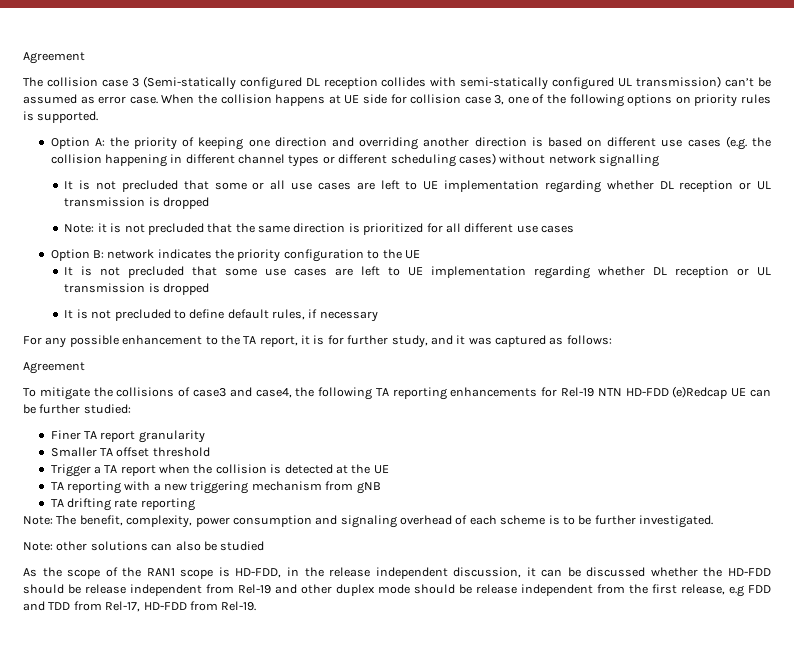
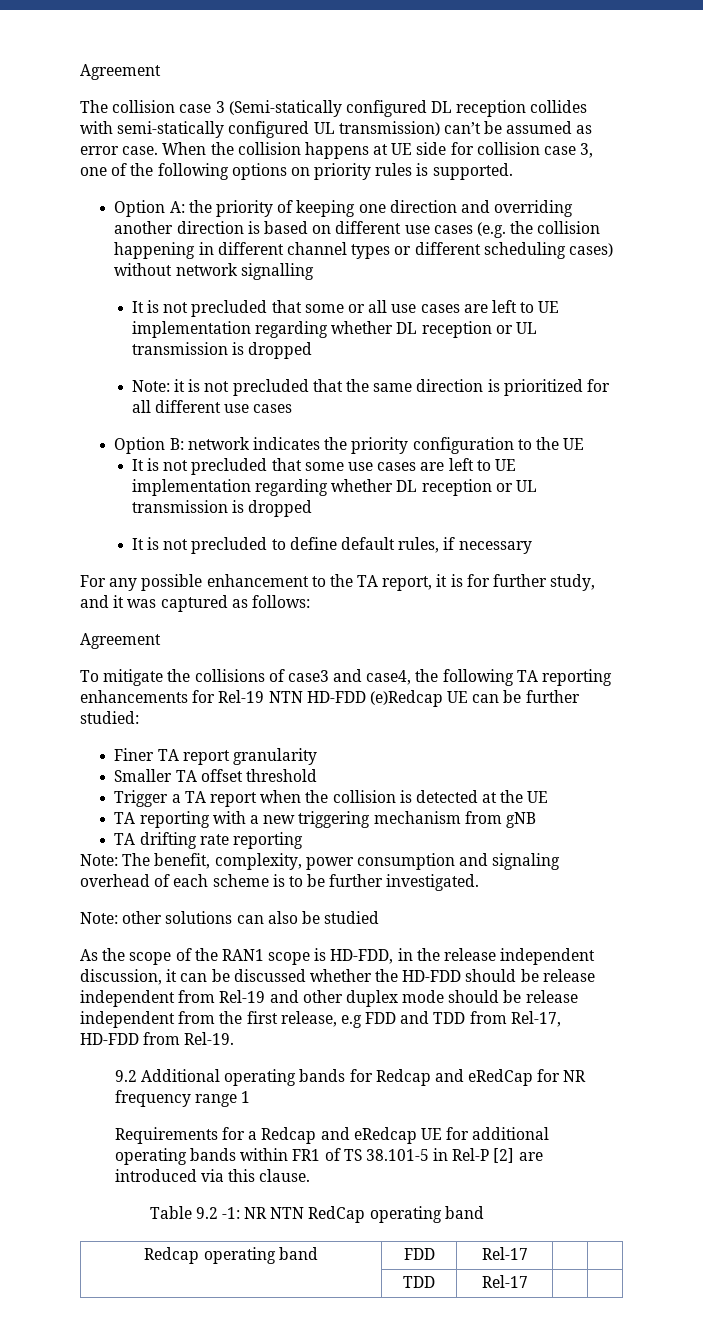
(257, 606) none -> [114,1069,587,1086] [114,1090,251,1107] [114,1127,550,1144] [114,1148,543,1165] [114,1169,311,1182] [149,1206,484,1223] [144,1247,318,1264] [403,1248,435,1260] [481,1247,528,1260] [403,1276,435,1288] [481,1275,528,1288] // 9.2 Additional operating bands for Redcap and eRedCap for NR frequency range 1 // Requirements for a Redcap and eRedcap UE for additional operating bands within FR1 of TS 38.101-5 in Rel-P [2] are introduced via this clause. // Table 9.2 -1: NR NTN RedCap operating band // Redcap operating band | FDD | Rel-17 | | // | TDD | Rel-17 | |

